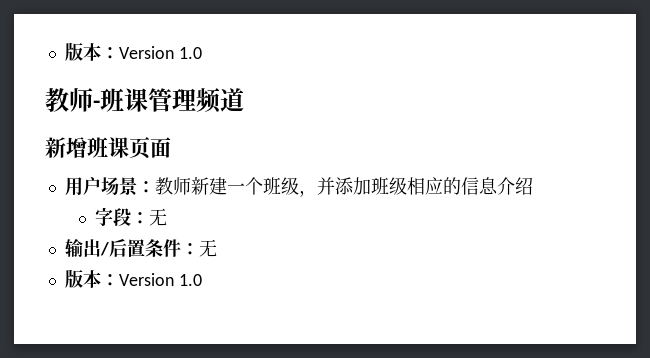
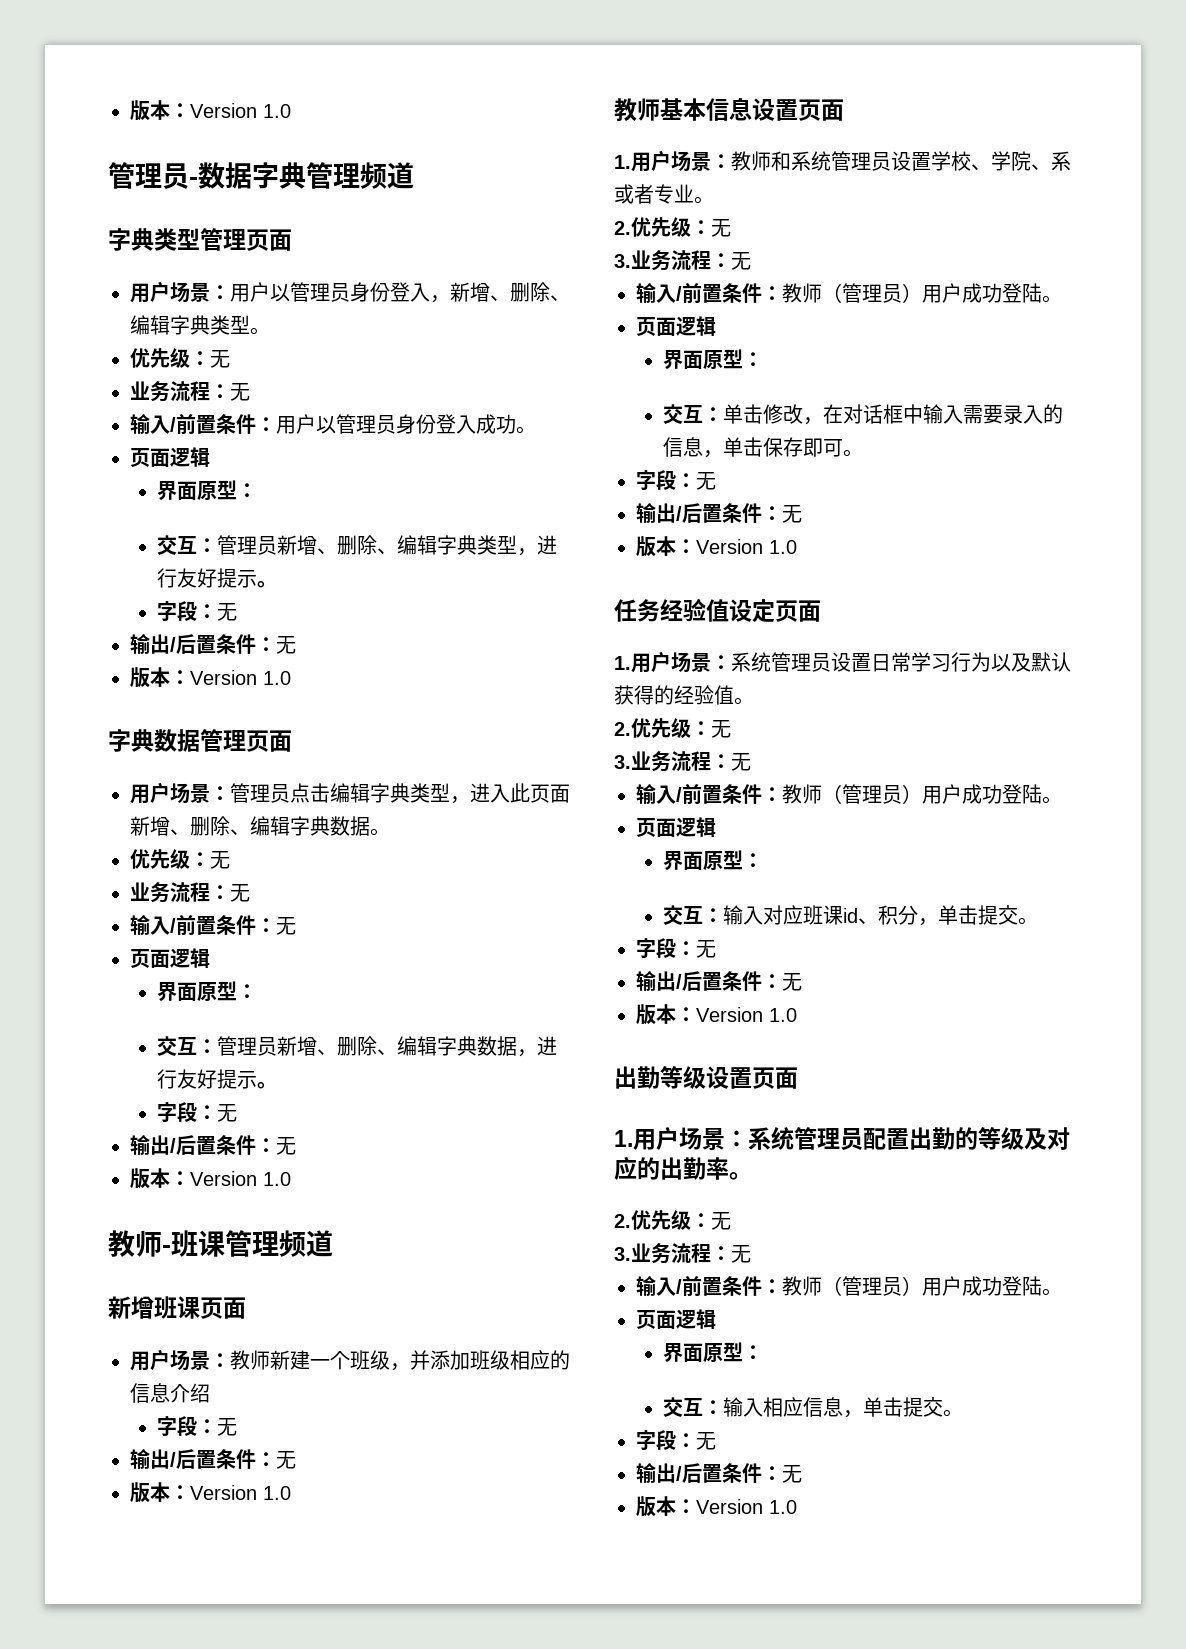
[64,42,202,61] 版本：Version 1.0 -> [130,100,291,121] [108,162,414,189] [108,228,292,251] [130,281,570,303] [130,315,270,335] [130,348,230,368] [130,381,250,402] [130,414,536,435] [130,447,210,467] [156,480,257,501] [156,535,557,556] [156,568,277,588] [156,601,237,621] [130,634,296,654] [130,667,291,688] [108,729,292,752] [130,782,570,804] [130,816,390,836] [130,849,230,869] [130,882,250,903] [130,915,296,936] [130,948,210,968] [156,981,257,1002] [156,1036,557,1057] [156,1069,277,1089] [156,1102,237,1122] [130,1135,296,1155] [130,1168,291,1189] 版本：Version 1.0 // 管理员-数据字典管理频道 // 字典类型管理页面 // 用户场景：用户以管理员身份登入，新增、删除、编辑字典类型。 // 优先级：无 // 业务流程：无 // 输入/前置条件：用户以管理员身份登入成功。 // 页面逻辑 // 界面原型： // 交互：管理员新增、删除、编辑字典类型，进行友好提示。 // 字段：无 // 输出/后置条件：无 // 版本：Version 1.0 // 字典数据管理页面 // 用户场景：管理员点击编辑字典类型，进入此页面新增、删除、编辑字典数据。 // 优先级：无 // 业务流程：无 // 输入/前置条件：无 // 页面逻辑 // 界面原型： // 交互：管理员新增、删除、编辑字典数据，进行友好提示。 // 字段：无 // 输出/后置条件：无 // 版本：Version 1.0
(202, 280) none -> [614,97,844,122] [614,150,1071,172] [614,184,714,204] [614,217,731,237] [614,250,751,271] [636,283,1062,304] [636,316,716,336] [662,349,763,370] [662,404,1063,425] [662,437,863,458] [636,470,716,490] [636,503,802,523] [636,536,797,557] [614,598,821,623] [614,651,1071,673] [614,685,754,705] [614,718,731,738] [614,751,751,772] [636,784,1062,805] [636,817,716,837] [662,850,763,871] [662,905,1038,926] [636,938,716,958] [636,971,802,991] [636,1004,797,1025] [614,1066,798,1089] [614,1127,1070,1150] [614,1156,752,1180] [614,1210,731,1230] [614,1243,751,1264] [636,1276,1062,1297] [636,1309,716,1329] [662,1342,763,1363] [662,1397,963,1418] [636,1430,716,1450] [636,1463,802,1483] [636,1496,797,1517] // 教师基本信息设置页面 // 1.用户场景：教师和系统管理员设置学校、学院、系或者专业。 // 2.优先级：无 // 3.业务流程：无 // 输入/前置条件：教师（管理员）用户成功登陆。 // 页面逻辑 // 界面原型： // 交互：单击修改，在对话框中输入需要录入的信息，单击保存即可。 // 字段：无 // 输出/后置条件：无 // 版本：Version 1.0 // 任务经验值设定页面 // 1.用户场景：系统管理员设置日常学习行为以及默认获得的经验值。 // 2.优先级：无 // 3.业务流程：无 // 输入/前置条件：教师（管理员）用户成功登陆。 // 页面逻辑 // 界面原型： // 交互：输入对应班课id、积分，单击提交。 // 字段：无 // 输出/后置条件：无 // 版本：Version 1.0 // 出勤等级设置页面 // 1.用户场景：系统管理员配置出勤的等级及对应的出勤率。 // 2.优先级：无 // 3.业务流程：无 // 输入/前置条件：教师（管理员）用户成功登陆。 // 页面逻辑 // 界面原型： // 交互：输入相应信息，单击提交。 // 字段：无 // 输出/后置条件：无 // 版本：Version 1.0

